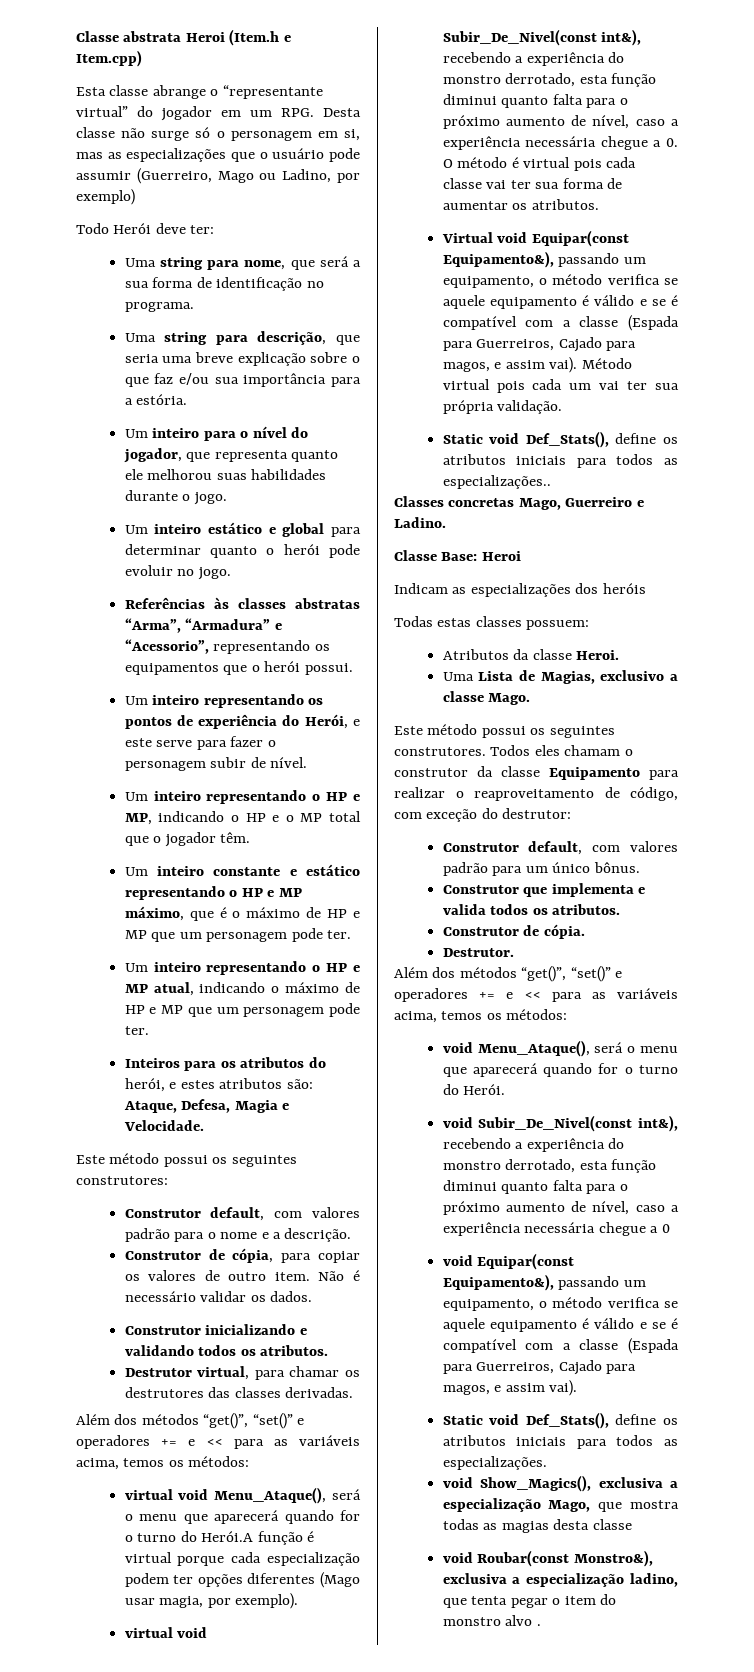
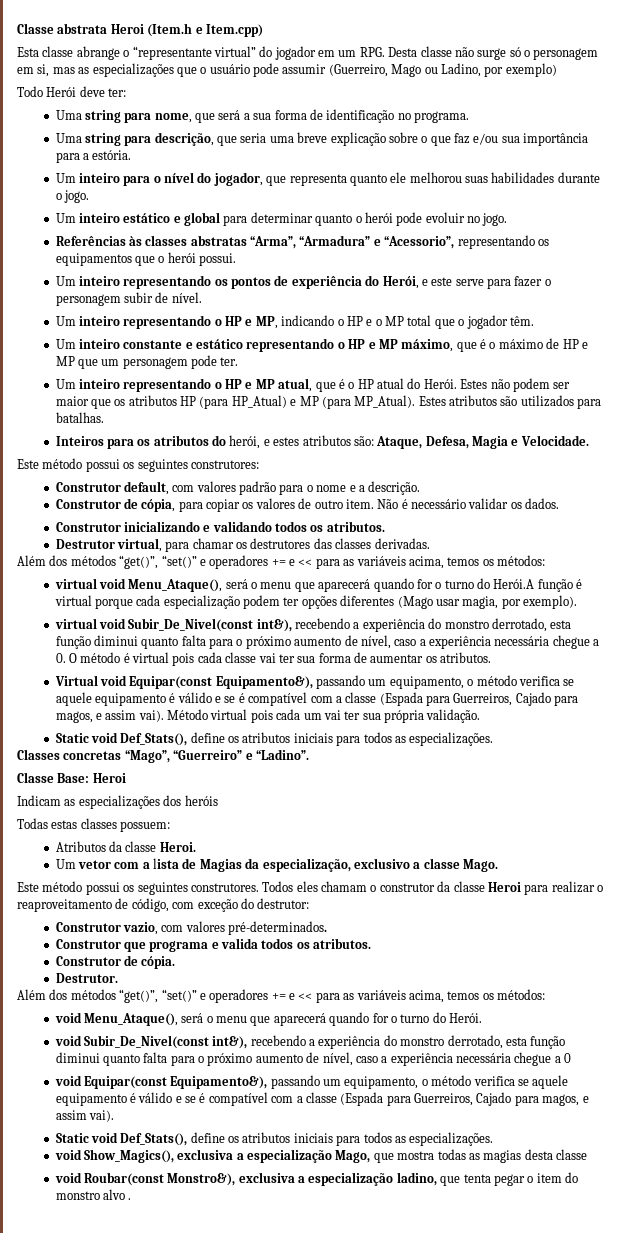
[199,982,360,993] [124,1003,360,1017] [124,1026,149,1035] indicando o máximo de HP e MP que um personagem pode ter. -> [315,378,571,392] [55,395,602,409] [55,412,104,423] que é o HP atual do Herói. Estes não podem ser maior que os atributos HP (para HP_Atual) e MP (para MP_Atual). Estes atributos são utilizados para batalhas.
[442,475,551,489] especializações.. -> [409,732,494,746] especializações.
[518,497,644,510] [394,517,446,528] Mago, Guerreiro e Ladino. -> [124,749,309,763] “Mago”, “Guerreiro” e “Ladino”.
[442,670,595,684] Uma Lista de Magias, -> [55,858,351,872] Um vetor com a lista de Magias da especialização,
[549,767,640,780] Equipamento -> [487,882,521,892] Heroi
[528,841,678,855] [442,862,640,876] default, com valores padrão para um único bônus. -> [122,921,328,935] vazio, com valores pré-determinados.
[551,883,634,897] implementa -> [149,941,209,952] programa

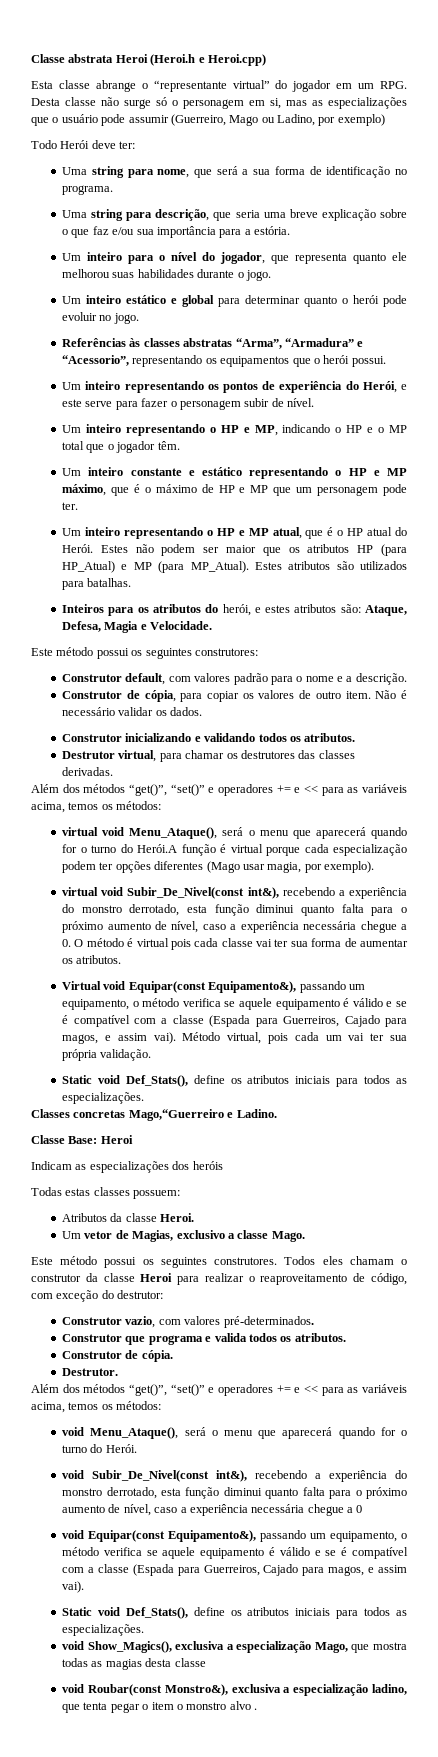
[147,23,263,37] (Item.h e Item.cpp) -> [150,54,266,66] (Heroi.h e Heroi.cpp)
[210,709,248,720] virtual -> [227,1032,262,1044] virtual,
[124,749,309,763] “Mago”, “Guerreiro” e “Ladino”. -> [128,1109,277,1121] Mago,“Guerreiro e Ladino.
[114,858,351,872] com a lista de Magias da especialização, -> [115,1230,174,1242] de Magias,
[565,1172,579,1183] do -> [176,1704,183,1710] o

